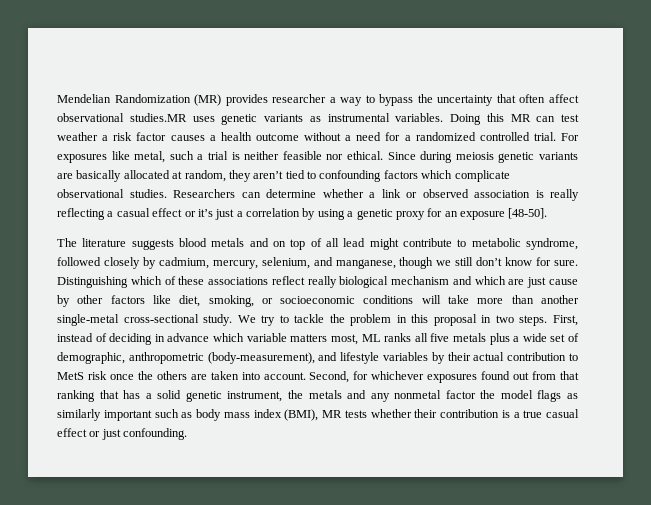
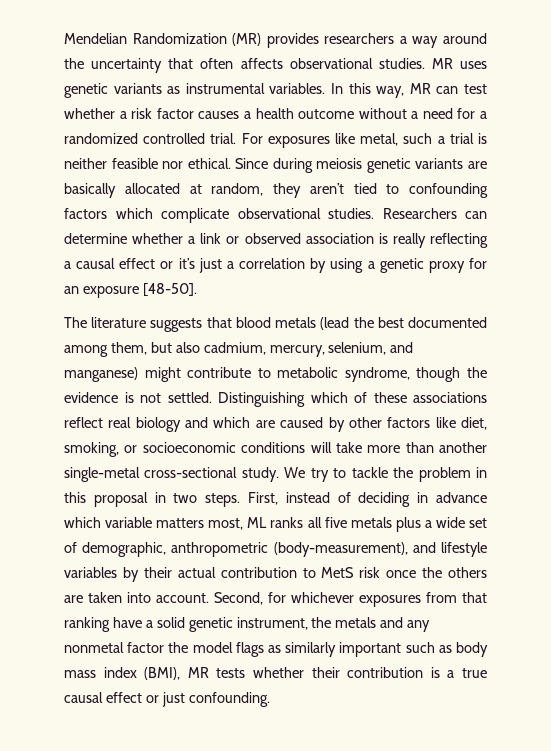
[272,94,327,103] researcher -> [324,33,395,44] researchers
[365,94,414,106] to bypass -> [442,33,487,44] around
[549,94,580,103] [57,113,187,122] affect observational studies.MR -> [240,58,453,69] affects observational studies. MR
[450,113,504,125] Doing this -> [331,83,405,98] In this way,
[57,132,98,141] weather -> [64,108,115,119] whether
[116,208,150,217] casual -> [76,258,116,269] causal
(174, 244) none -> [206,317,232,328] that
[249,238,366,250] and on top of all lead -> [320,317,488,330] [64,342,414,357] [64,367,138,382] (lead the best documented among them, but also cadmium, mercury, selenium, and manganese)
[57,257,579,269] followed closely by cadmium, mercury, selenium, and manganese, though we still don’t know for sure. -> [416,367,487,382] [64,392,212,403] though the evidence is not settled.
[307,276,450,288] really biological mechanism -> [108,417,181,432] real biology
[527,277,578,288] just cause -> [280,417,324,428] caused
[481,371,530,380] found out -> (421, 601) none
[99,390,141,399] that has -> [112,617,142,628] have
[546,409,579,418] casual -> [64,692,103,703] causal

